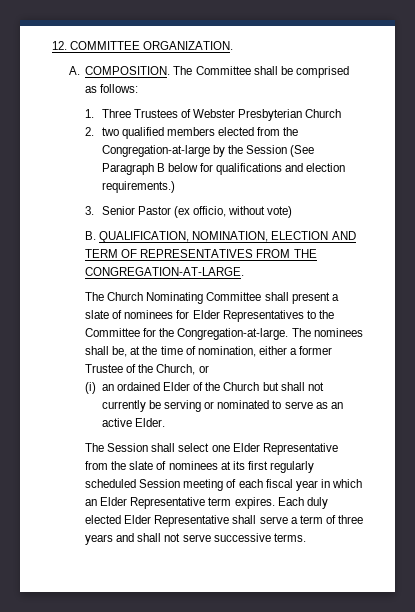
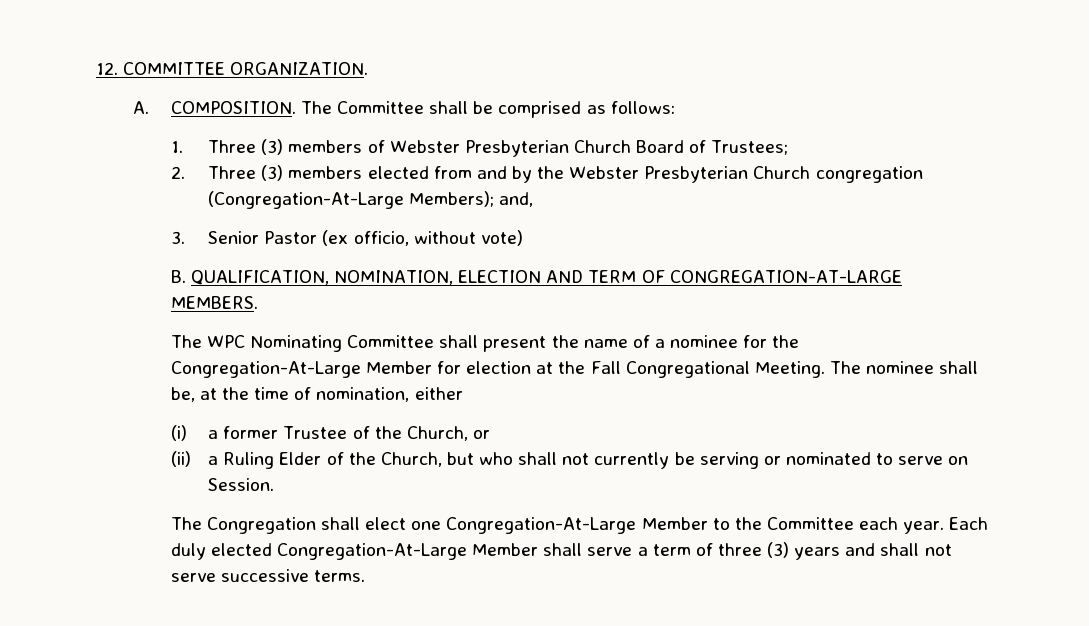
[133,109,178,118] Trustees -> [261,139,363,155] (3) members
(342, 113) none -> [636,140,789,155] Board of Trustees;
[101,127,164,139] two qualified -> [208,165,284,181] Three (3)
[283,127,299,136] [101,145,315,157] [101,163,346,175] [101,181,175,193] the Congregation-at-large by the Session (See Paragraph B below for qualifications and election requirements.) -> [476,166,923,183] [208,191,534,209] and by the Webster Presbyterian Church congregation (Congregation-At-Large Members); and,
[140,249,317,258] [85,267,245,276] [85,292,144,301] REPRESENTATIVES FROM THE CONGREGATION-AT-LARGE. // The Church -> [669,270,902,283] [170,296,258,309] [170,335,245,348] CONGREGATION-AT-LARGE MEMBERS. // The WPC
[331,294,339,301] [85,310,334,322] [85,328,363,340] a slate of nominees for Elder Representatives to the Committee for the Congregation-at-large. The nominees -> [551,335,800,348] [170,361,935,378] the name of a nominee for the Congregation-At-Large Member for election at the Fall Congregational Meeting. The nominee
(287, 350) none -> [170,425,187,441] // (i)
[85,382,279,394] (i) an ordained Elder of the Church but -> [170,451,514,469] (ii) a Ruling Elder of the Church, but who
[315,402,343,409] [101,418,165,427] [85,443,338,455] [85,461,314,473] [85,479,362,491] [85,497,275,509] as an active Elder. // The Session shall select one Elder Representative from the slate of nominees at its first regularly scheduled Session meeting of each fiscal year in which an Elder Representative term expires. -> [948,456,969,465] [208,478,275,491] [170,517,945,534] on Session. // The Congregation shall elect one Congregation-At-Large Member to the Committee each year.
[124,515,230,527] Elder Representative -> [277,543,539,560] Congregation-At-Large Member
(363, 519) none -> [767,542,790,558] (3)

